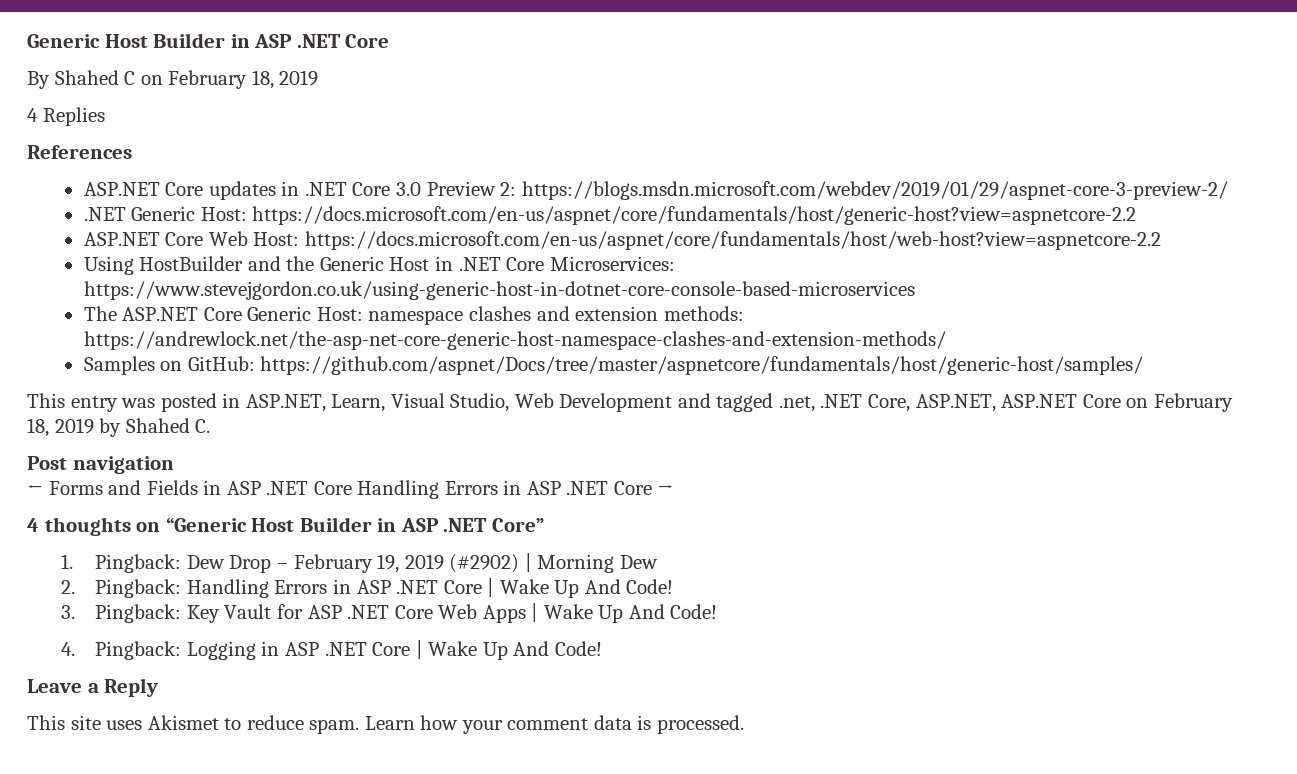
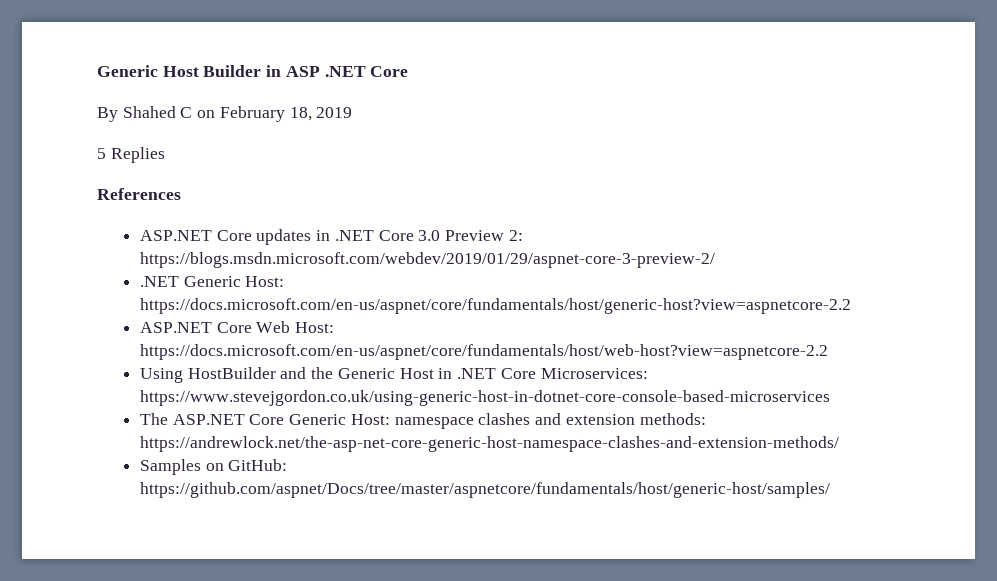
[27,108,38,122] 4 -> [97,148,106,159] 5
[27,393,1233,412] [27,418,211,437] [27,456,174,474] [27,480,674,499] [27,517,544,536] [61,553,658,573] [61,578,674,598] [61,603,718,623] [61,640,602,660] [27,678,159,697] [27,715,744,734] // This entry was posted in ASP.NET, Learn, Visual Studio, Web Development and tagged .net, .NET Core, ASP.NET, ASP.NET Core on February 18, 2019 by Shahed C. // Post navigation // ← Forms and Fields in ASP .NET Core Handling Errors in ASP .NET Core → // 4 thoughts on “Generic Host Builder in ASP .NET Core” // 1. Pingback: Dew Drop – February 19, 2019 (#2902) | Morning Dew // 2. Pingback: Handling Errors in ASP .NET Core | Wake Up And Code! // 3. Pingback: Key Vault for ASP .NET Core Web Apps | Wake Up And Code! // 4. Pingback: Logging in ASP .NET Core | Wake Up And Code! // Leave a Reply // This site uses Akismet to reduce spam. Learn how your comment data is processed. -> (831, 490) none

